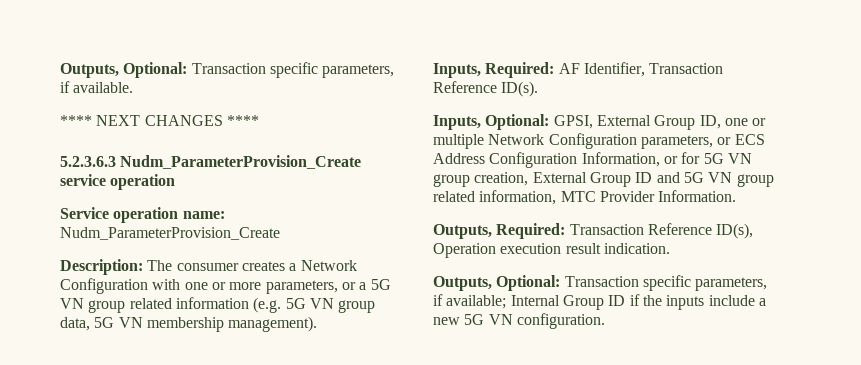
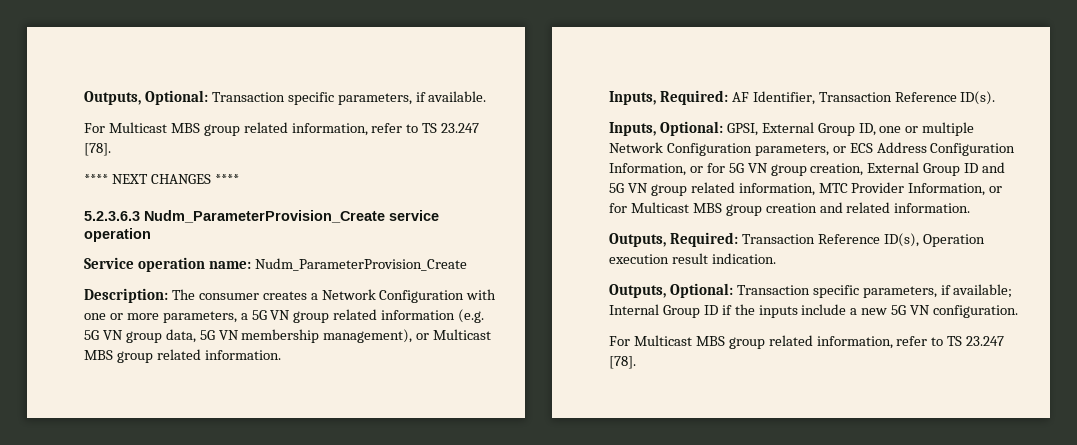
(134, 87) none -> [84,122,480,136] [84,143,111,156] // For Multicast MBS group related information, refer to TS 23.247 [78].
[341,282,356,290] or -> (237, 317) none
[228,316,318,332] management). -> [323,329,492,343] [84,349,281,363] management), or Multicast MBS group related information.
[658,190,737,202] Information. -> [908,183,1003,196] [609,202,971,216] Information, or for Multicast MBS group creation and related information.
(605, 321) none -> [609,335,1005,349] [609,356,636,369] // For Multicast MBS group related information, refer to TS 23.247 [78].

